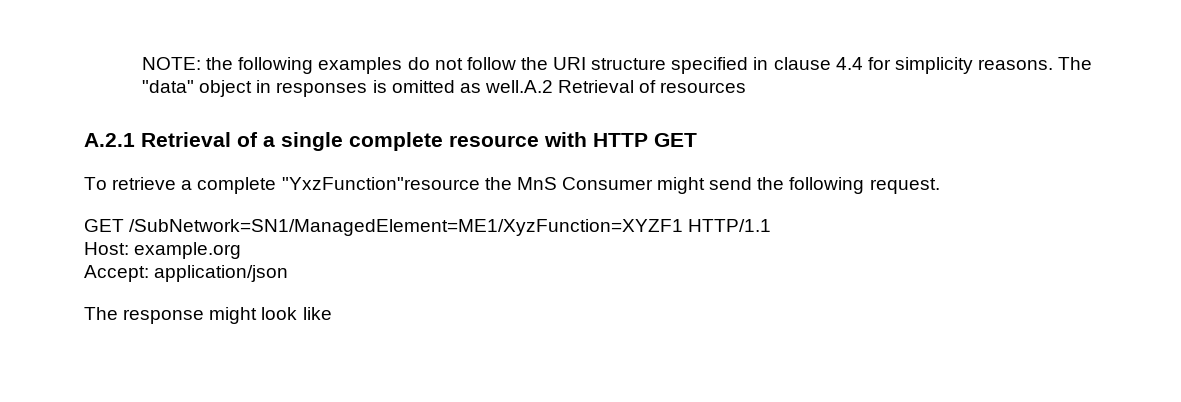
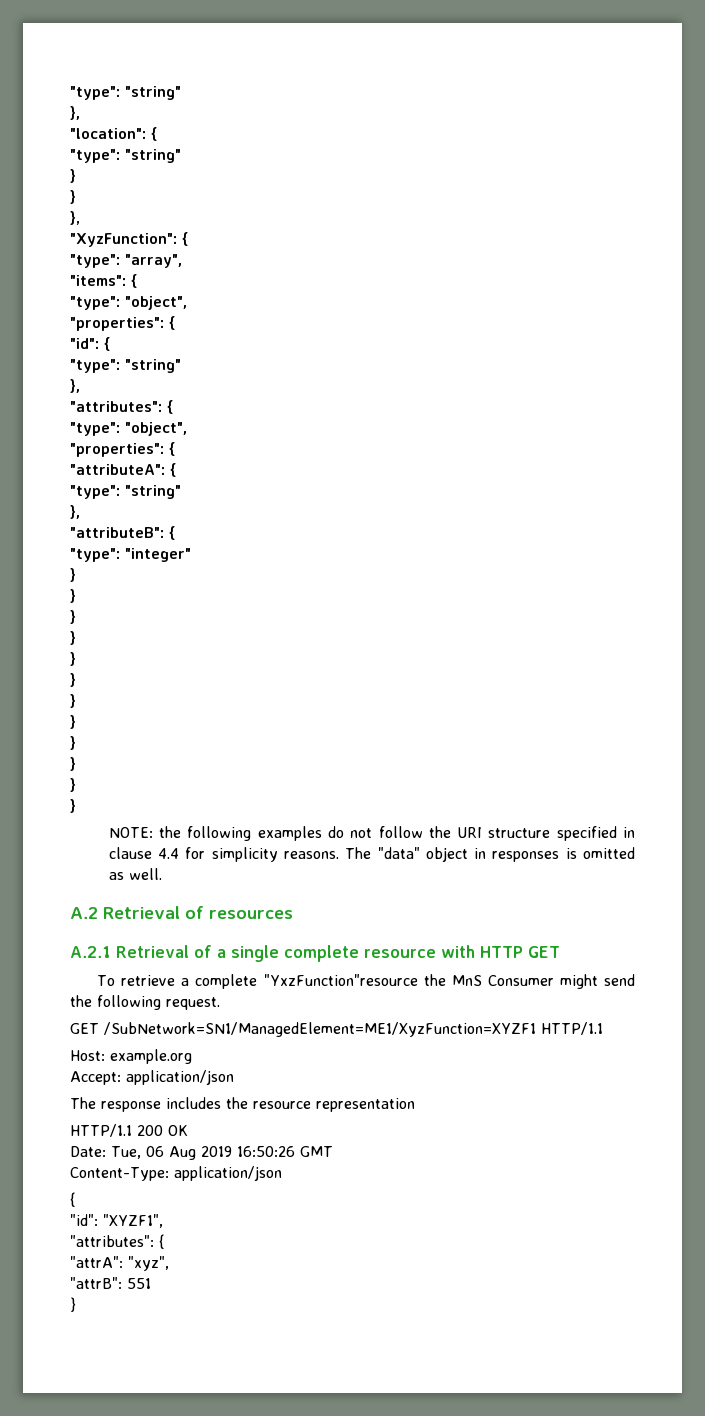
(142, 63) none -> [70,86,181,100] [70,106,80,120] [70,127,157,141] [70,149,181,163] [70,169,76,183] [70,190,76,204] [70,211,80,225] [70,232,188,247] [70,254,182,268] [70,274,137,288] [70,296,187,310] [70,316,175,331] [70,337,110,351] [70,359,181,373] [70,379,80,393] [70,400,173,414] [70,422,187,436] [70,442,175,457] [70,463,176,477] [70,485,181,499] [70,505,80,519] [70,526,175,540] [70,548,191,562] [70,568,76,582] [70,589,76,603] [70,610,76,624] [70,631,76,645] [70,652,76,666] [70,673,76,687] [70,694,76,708] [70,715,76,729] [70,736,76,750] [70,757,76,771] [70,778,76,792] [70,799,76,813] "type": "string" // }, // "location": { // "type": "string" // } // } // }, // "XyzFunction": { // "type": "array", // "items": { // "type": "object", // "properties": { // "id": { // "type": "string" // }, // "attributes": { // "type": "object", // "properties": { // "attributeA": { // "type": "string" // }, // "attributeB": { // "type": "integer" // } // } // } // } // } // } // } // } // } // } // } // } //
[484,80,553,93] well.A.2 -> [128,868,162,880] [70,907,98,919] well. // A.2
[209,307,332,324] might look like -> [166,1097,415,1112] [70,1124,188,1137] [70,1146,333,1160] [70,1166,282,1181] [70,1192,75,1207] [70,1214,163,1228] [70,1234,164,1249] [70,1256,169,1271] [70,1277,151,1289] [70,1297,76,1312] includes the resource representation // HTTP/1.1 200 OK // Date: Tue, 06 Aug 2019 16:50:26 GMT // Content-Type: application/json // { // "id": "XYZF1", // "attributes": { // "attrA": "xyz", // "attrB": 551 // }

